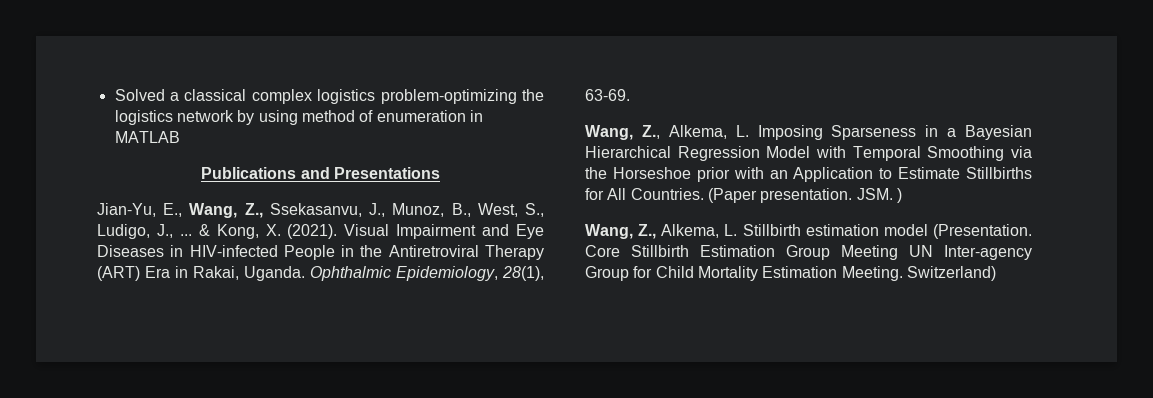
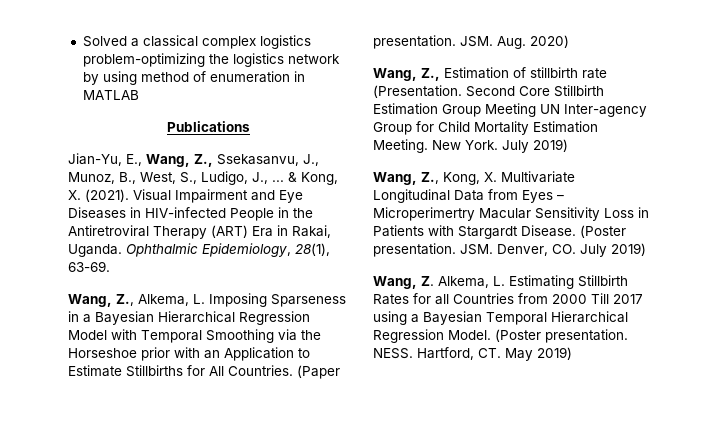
[300,167,440,179] and Presentations -> (250, 126) none
[896,188,902,203] [585,224,1032,239] ) // Wang, Z., Alkema, L. Stillbirth estimation model (Presentation. -> [497,35,569,49] [373,67,607,81] [373,85,515,98] Aug. 2020) // Wang, Z., Estimation of stillbirth rate (Presentation. Second
[906,266,996,281] Switzerland) -> [432,139,568,153] [373,171,575,185] [373,189,564,203] [373,207,649,221] [373,225,626,239] [373,243,646,257] [373,275,628,289] [373,293,643,305] [373,311,628,325] [373,329,628,343] [373,347,572,361] New York. July 2019) // Wang, Z., Kong, X. Multivariate Longitudinal Data from Eyes – Microperimertry Macular Sensitivity Loss in Patients with Stargardt Disease. (Poster presentation. JSM. Denver, CO. July 2019) // Wang, Z. Alkema, L. Estimating Stillbirth Rates for all Countries from 2000 Till 2017 using a Bayesian Temporal Hierarchical Regression Model. (Poster presentation. NESS. Hartford, CT. May 2019)

